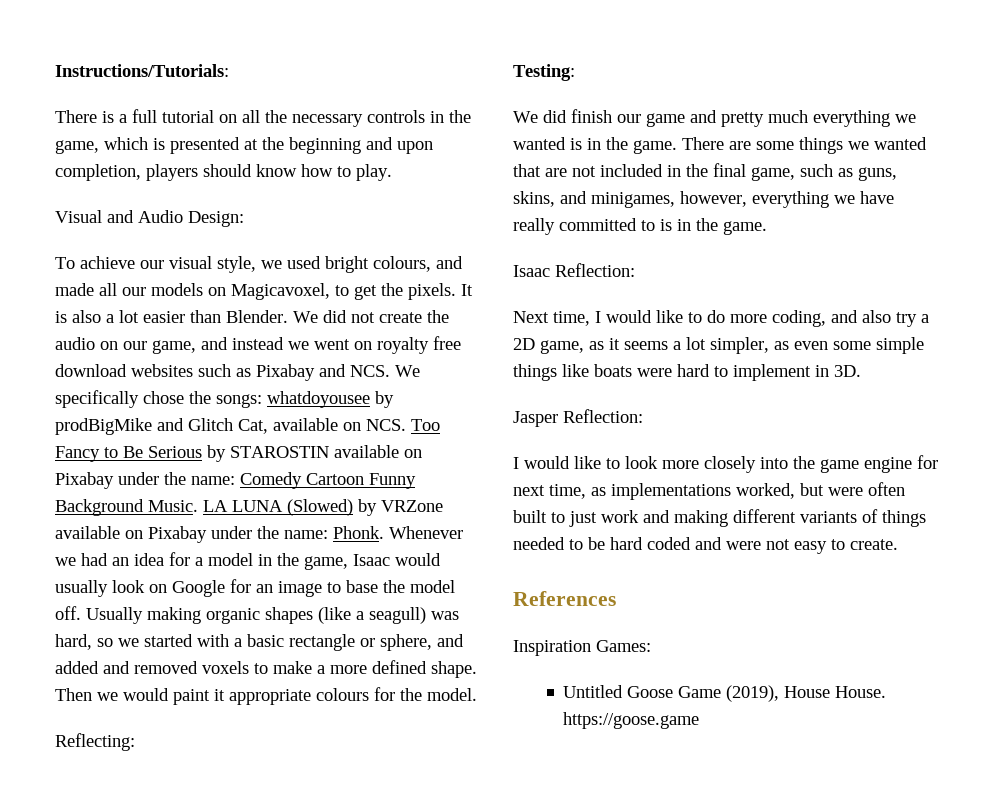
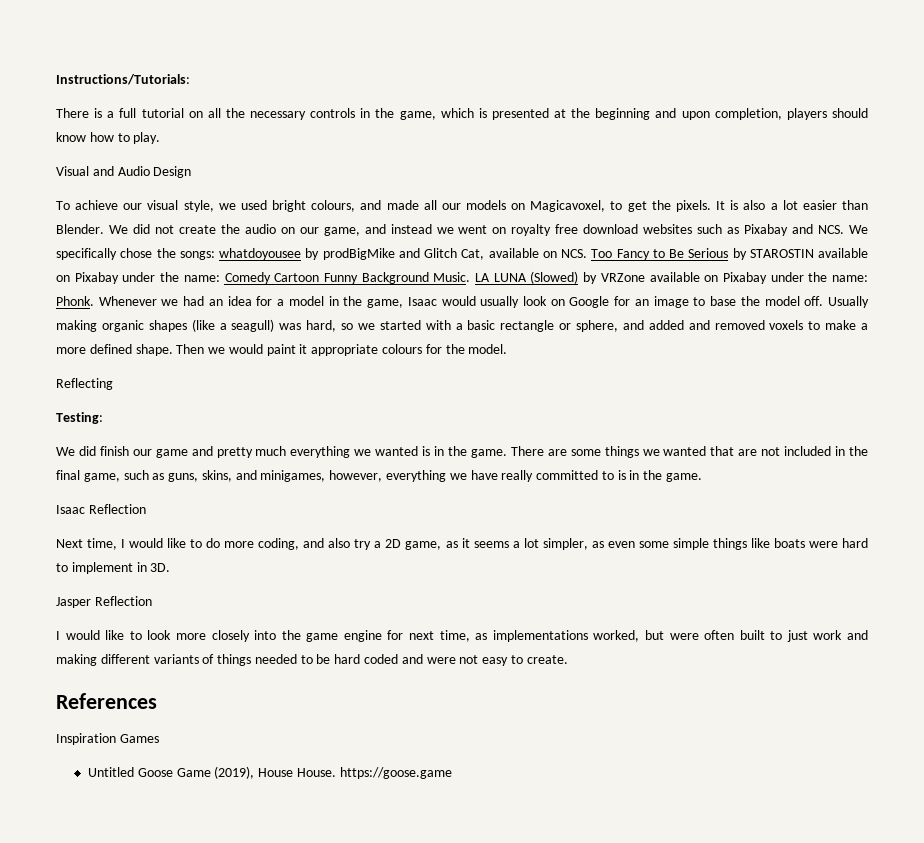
[188,211,244,227] Design: -> [153,166,192,178] Design
[55,733,135,751] Reflecting: -> [56,378,113,390] Reflecting
[555,263,635,277] Reflection: -> [88,504,146,514] Reflection
[563,409,643,423] Reflection: -> [94,596,152,606] Reflection
[596,640,651,652] Games: -> [119,734,159,743] Games

